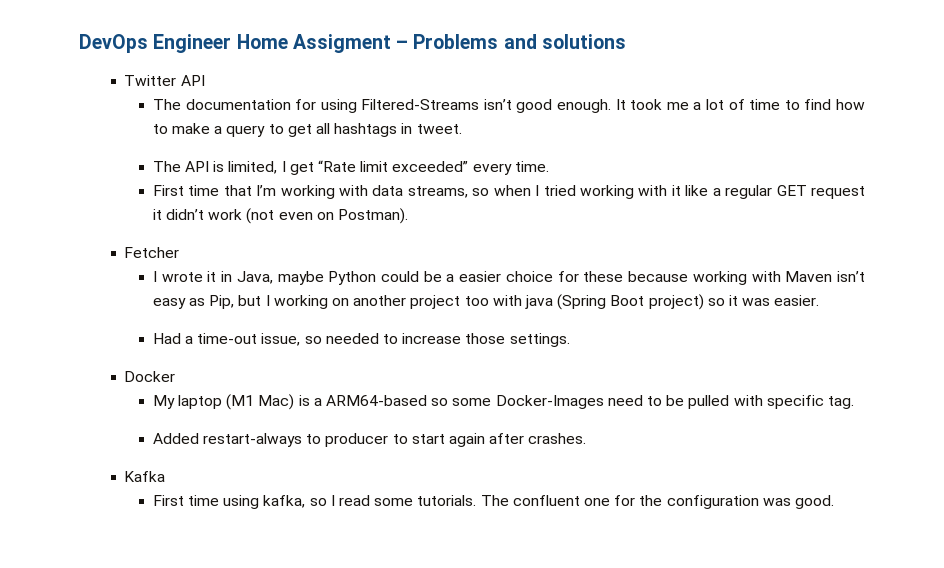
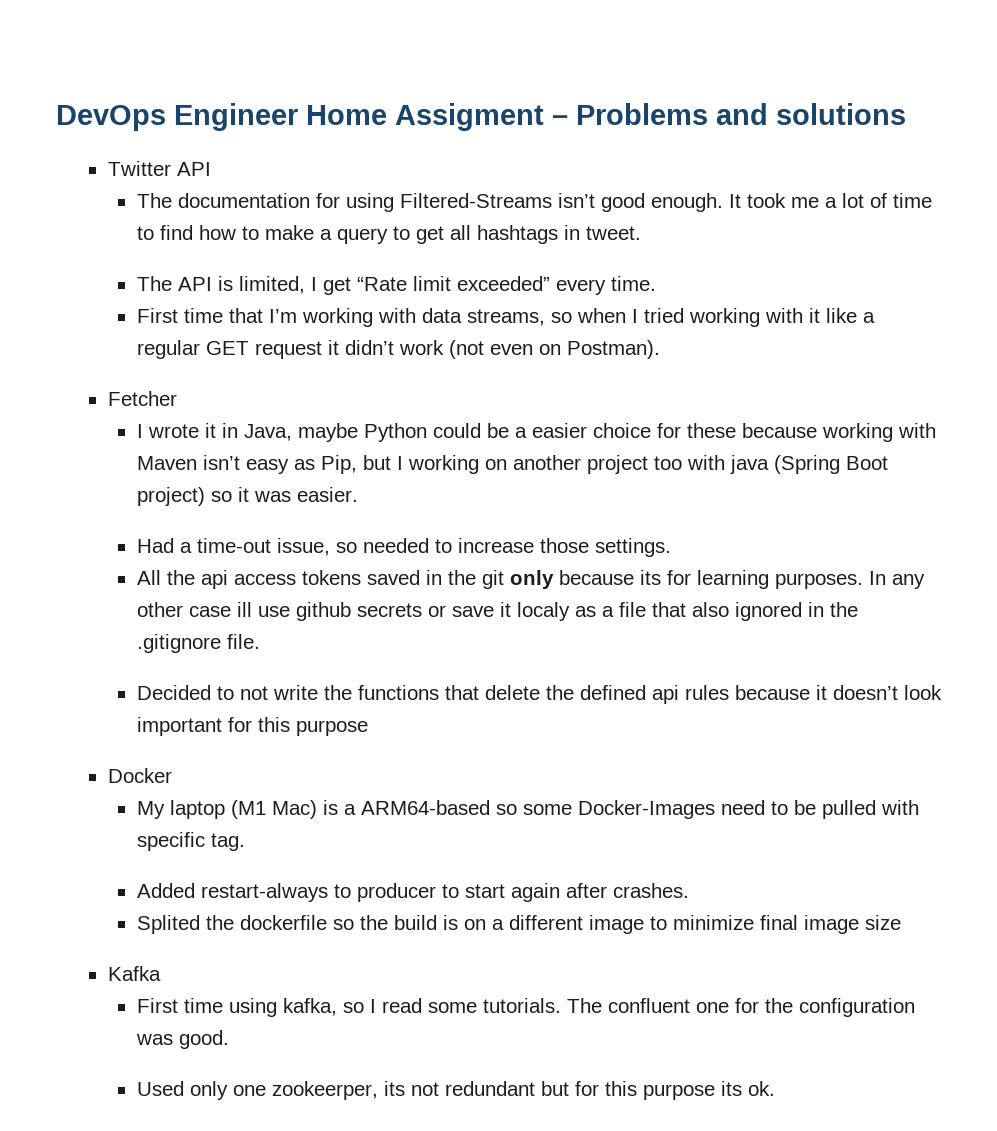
(570, 340) none -> [136,570,925,589] [136,602,858,621] [136,634,260,653] [136,685,942,704] [136,717,368,736] // All the api access tokens saved in the git only because its for learning purposes. In any other case ill use github secrets or save it localy as a file that also ignored in the .gitignore file. // Decided to not write the functions that delete the defined api rules because it doesn’t look important for this purpose
(587, 438) none -> [136,915,901,934] // Splited the dockerfile so the build is on a different image to minimize final image size
(834, 502) none -> [136,1081,775,1100] // Used only one zookeerper, its not redundant but for this purpose its ok.

